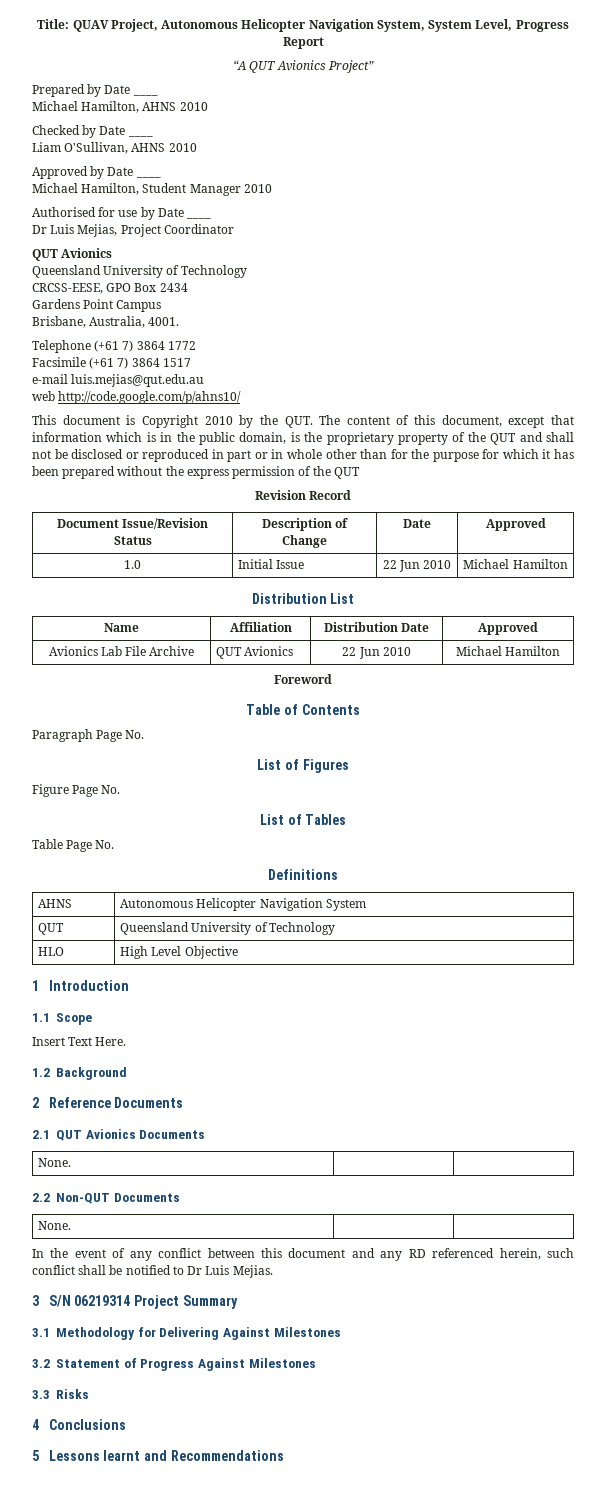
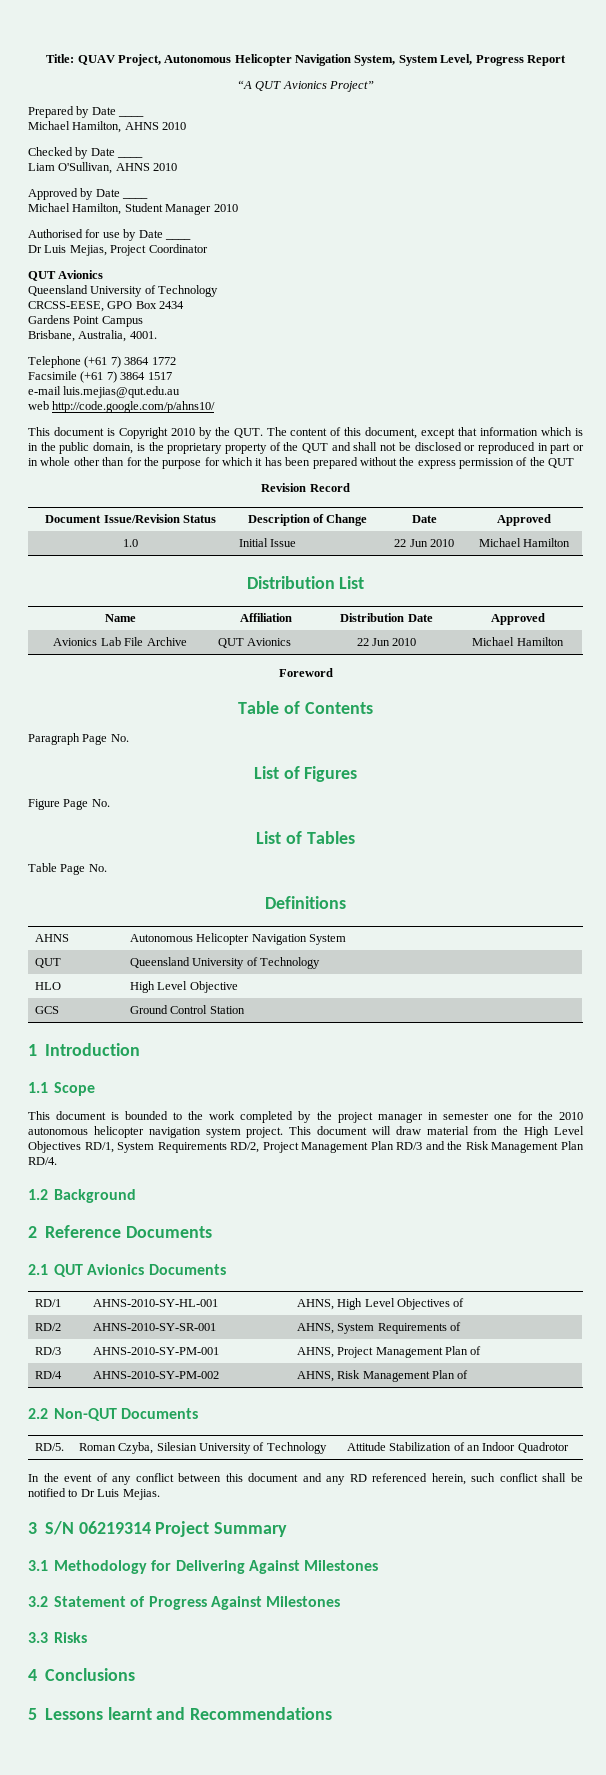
(238, 952) none -> [34,1006,59,1014] [129,1005,245,1014] // GCS | Ground Control Station
[32,1037,127,1046] Insert Text Here. -> [28,1111,583,1123] [28,1126,585,1138] [28,1141,585,1153] [28,1157,57,1165] This document is bounded to the work completed by the project manager in semester one for the 2010 autonomous helicopter navigation system project. This document will draw material from the High Level Objectives RD/1, System Requirements RD/2, Project Management Plan RD/3 and the Risk Management Plan RD/4.
[38,1158,72,1167] [32,1193,180,1204] [38,1221,72,1230] None. | | // 2.2 Non-QUT Documents // None. | | -> [34,1299,61,1307] [92,1299,218,1307] [296,1298,465,1310] [34,1323,61,1331] [92,1323,216,1331] [296,1322,462,1334] [34,1347,61,1355] [92,1347,219,1355] [296,1346,482,1358] [34,1371,62,1379] [92,1371,219,1379] [296,1370,469,1382] [28,1408,199,1421] [34,1443,64,1451] [78,1442,327,1454] [346,1442,569,1453] RD/1 | AHNS-2010-SY-HL-001 | AHNS, High Level Objectives of // RD/2 | AHNS-2010-SY-SR-001 | AHNS, System Requirements of // RD/3 | AHNS-2010-SY-PM-001 | AHNS, Project Management Plan of // RD/4 | AHNS-2010-SY-PM-002 | AHNS, Risk Management Plan of // 2.2 Non-QUT Documents // RD/5. | Roman Czyba, Silesian University of Technology | Attitude Stabilization of an Indoor Quadrotor

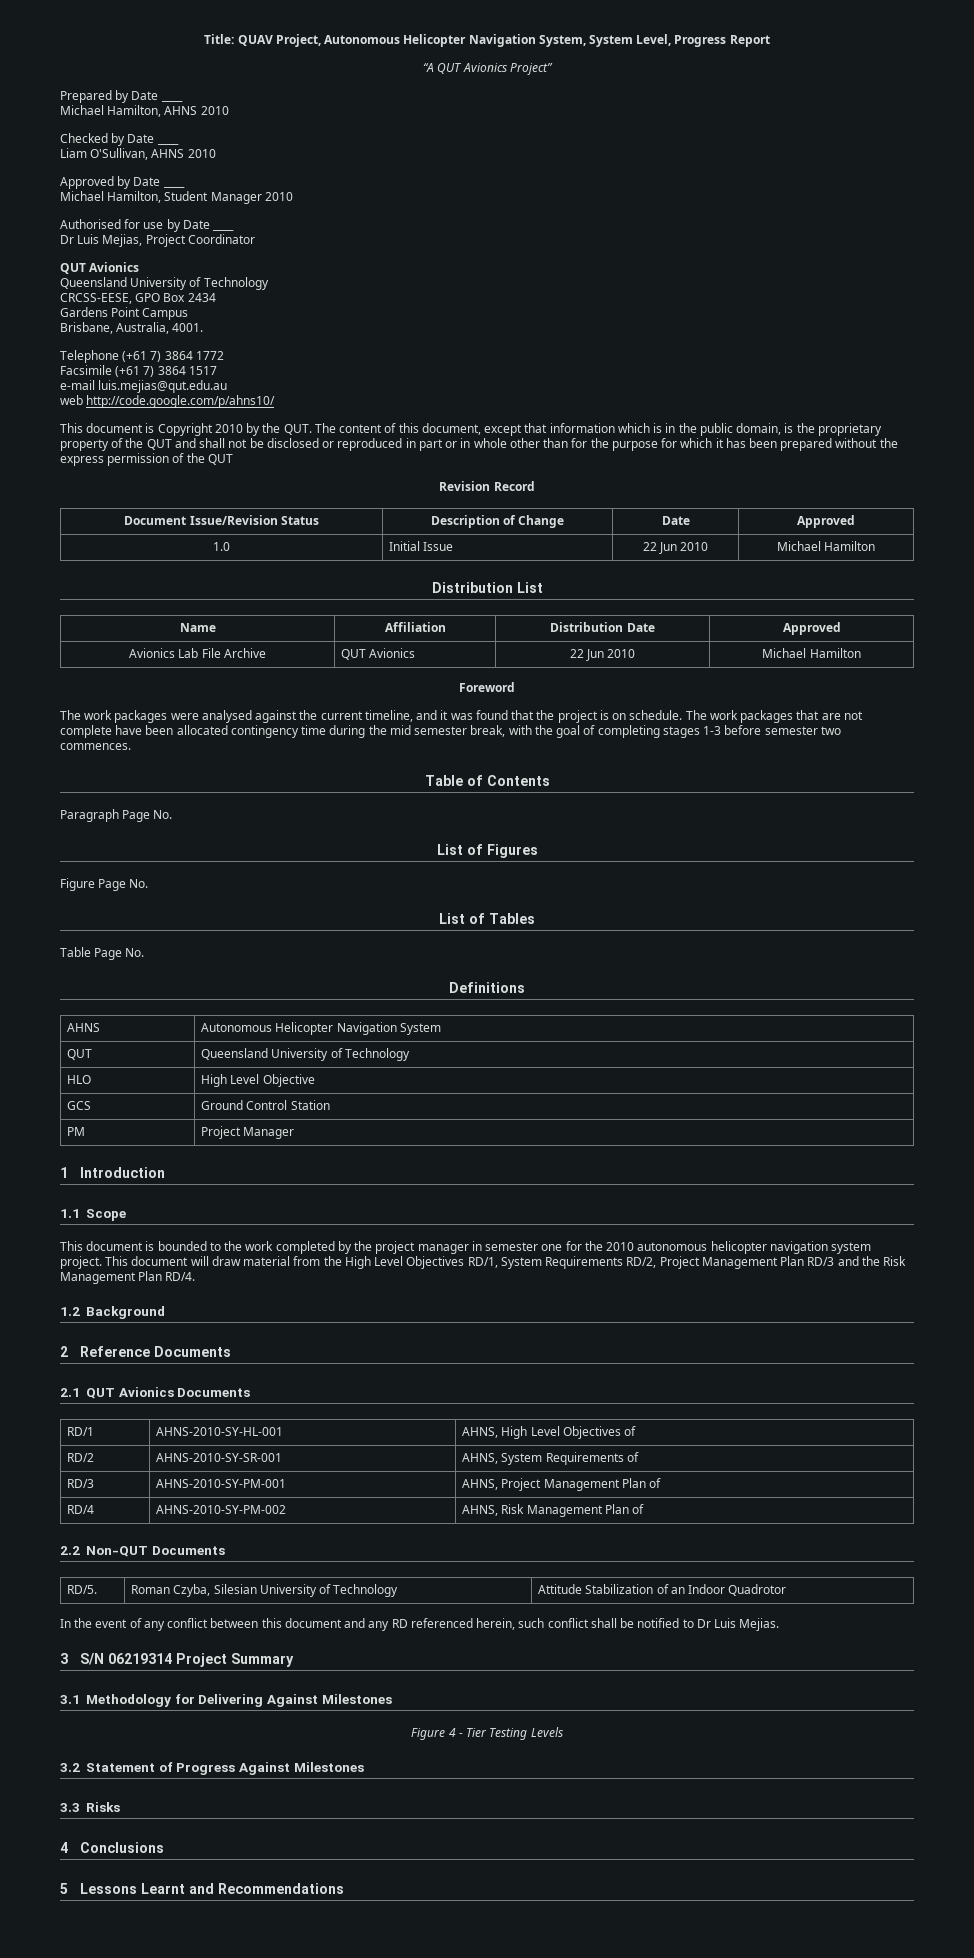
(333, 672) none -> [60,710,863,723] [60,725,841,738] [60,743,131,750] // The work packages were analysed against the current timeline, and it was found that the project is on schedule. The work packages that are not complete have been allocated contingency time during the mid semester break, with the goal of completing stages 1-3 before semester two commences.
(245, 1010) none -> [67,1127,86,1136] [201,1126,295,1139] // PM | Project Manager
(378, 1565) none -> [411,1727,563,1740] // Figure 4 - Tier Testing Levels
[107,1707,152,1720] learnt -> [141,1883,186,1894] Learnt

